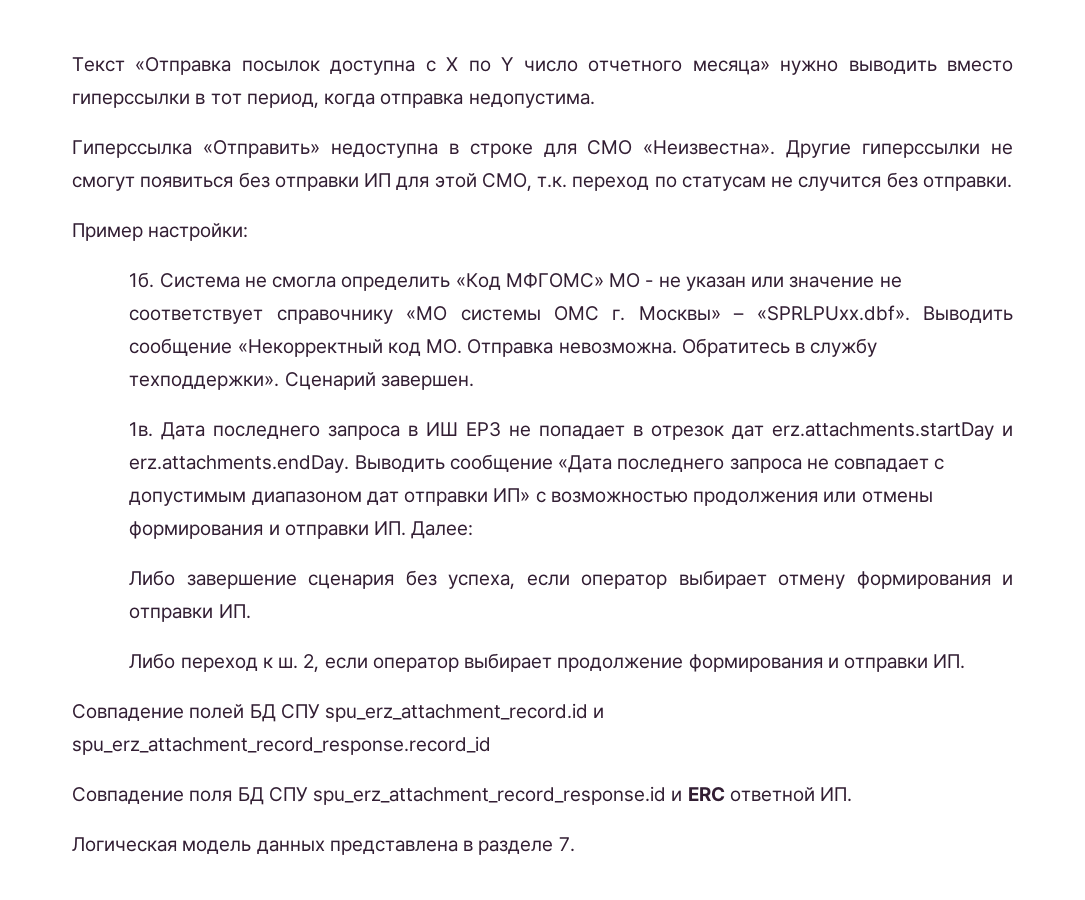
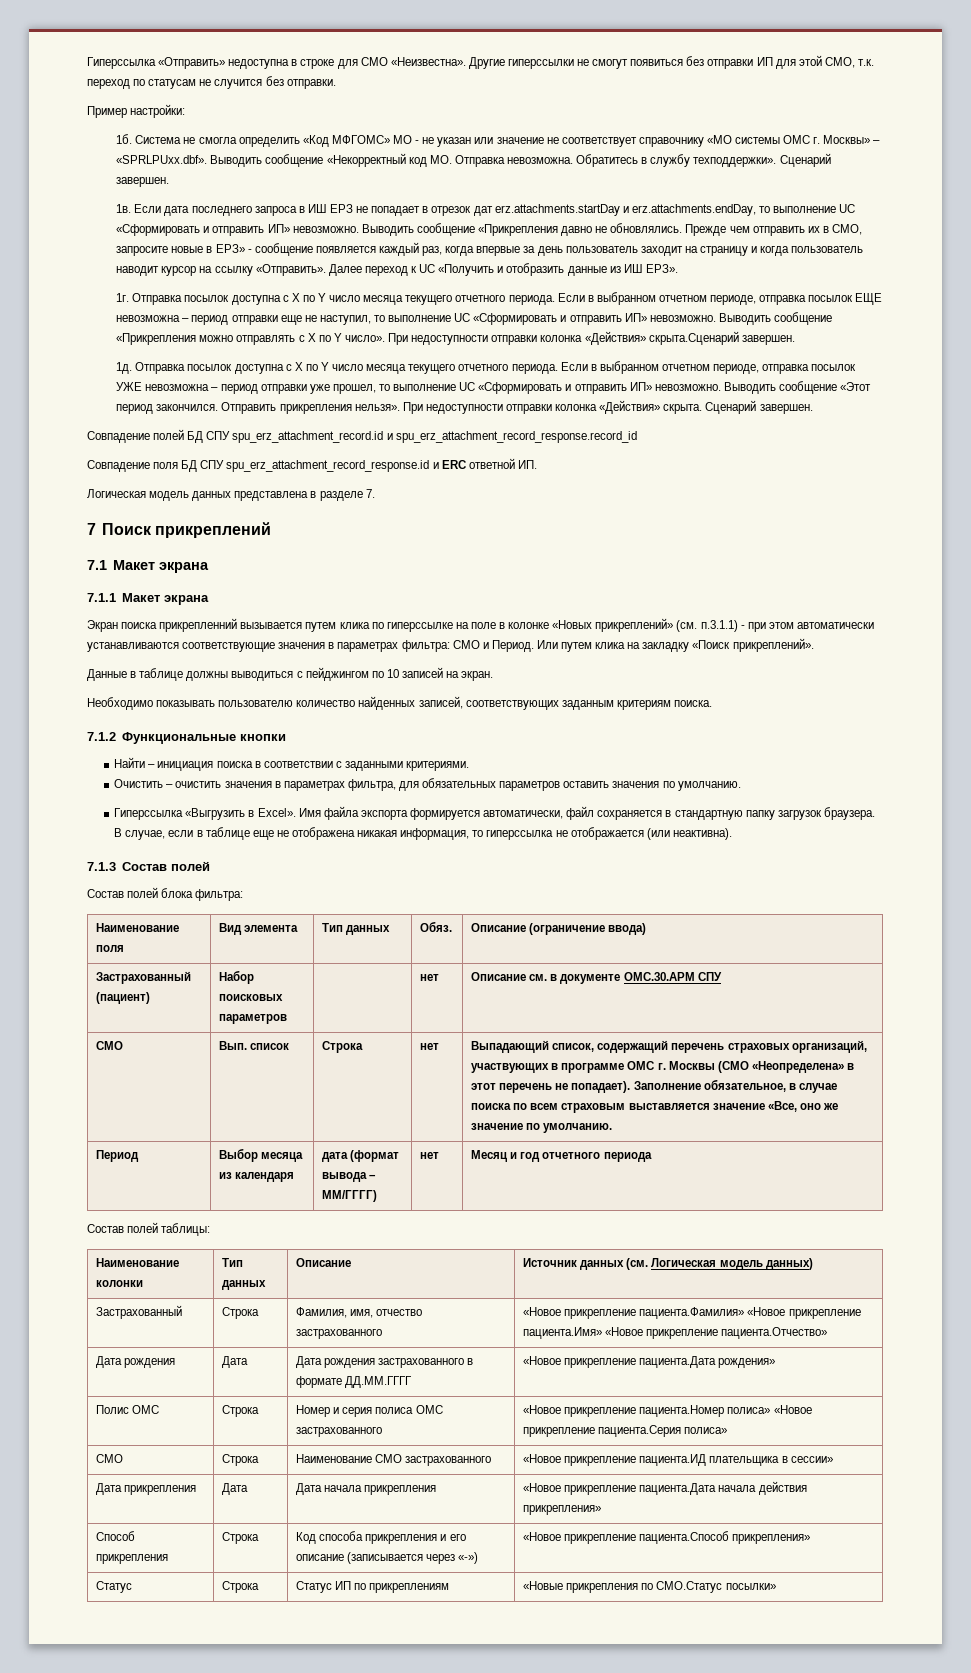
[72,57,1013,75] [72,93,595,108] Текст «Отправка посылок доступна с X по Y число отчетного месяца» нужно выводить вместо гиперссылки в тот период, когда отправка недопустима. // -> (87, 63) none
[161,422,206,440] Дата -> [134,204,190,216] Если дата
[129,454,945,473] [129,488,933,506] [129,521,474,539] [129,570,1014,589] [129,604,251,622] [129,653,966,672] erz.attachments.endDay. Выводить сообщение «Дата последнего запроса не совпадает с допустимым диапазоном дат отправки ИП» с возможностью продолжения или отмены формирования и отправки ИП. Далее: // Либо завершение сценария без успеха, если оператор выбирает отмену формирования и отправки ИП. // Либо переход к ш. 2, если оператор выбирает продолжение формирования и отправки ИП. -> [631,204,856,216] [116,223,862,236] [116,242,864,256] [116,263,678,276] [116,292,883,305] [116,312,832,325] [116,331,795,345] [116,361,857,374] [116,381,872,394] [116,400,813,414] erz.attachments.endDay, то выполнение UC «Сформировать и отправить ИП» невозможно. Выводить сообщение «Прикрепления давно не обновлялись. Прежде чем отправить их в СМО, запросите новые в ЕРЗ» - сообщение появляется каждый раз, когда впервые за день пользователь заходит на страницу и когда пользователь наводит курсор на ссылку «Отправить». Далее переход к UC «Получить и отобразить данные из ИШ ЕРЗ». // 1г. Отправка посылок доступна с X по Y число месяца текущего отчетного периода. Если в выбранном отчетном периоде, отправка посылок ЕЩЕ невозможна – период отправки еще не наступил, то выполнение UC «Сформировать и отправить ИП» невозможно. Выводить сообщение «Прикрепления можно отправлять с X по Y число». При недоступности отправки колонка «Действия» скрыта.Сценарий завершен. // 1д. Отправка посылок доступна с X по Y число месяца текущего отчетного периода. Если в выбранном отчетном периоде, отправка посылок УЖЕ невозможна – период отправки уже прошел, то выполнение UC «Сформировать и отправить ИП» невозможно. Выводить сообщение «Этот период закончился. Отправить прикрепления нельзя». При недоступности отправки колонка «Действия» скрыта. Сценарий завершен.
(575, 844) none -> [87,522,272,538] [87,560,209,573] [87,593,209,605] [87,618,874,632] [87,638,814,652] [87,667,494,681] [87,696,712,710] [87,732,286,744] [114,757,470,771] [114,778,741,791] [114,806,875,820] [114,827,732,840] [87,861,210,871] [87,887,244,901] [96,923,180,932] [96,945,125,952] [219,923,299,935] [322,923,391,935] [420,921,453,932] [471,923,647,935] [96,971,192,984] [96,992,151,1004] [219,970,255,984] [219,994,284,1001] [219,1014,288,1024] [420,974,440,981] [471,972,722,984] [96,1041,124,1050] [219,1041,290,1050] [322,1041,364,1053] [420,1043,440,1050] [471,1040,867,1053] [471,1061,855,1073] [471,1079,837,1093] [471,1101,839,1113] [471,1123,613,1133] [96,1150,140,1162] [219,1148,304,1162] [219,1172,295,1182] [322,1150,400,1162] [322,1172,377,1182] [322,1190,378,1202] [420,1152,440,1159] [471,1150,652,1162] [87,1222,211,1236] [96,1258,180,1267] [96,1280,144,1287] [222,1258,244,1267] [222,1280,267,1290] [296,1258,352,1267] [523,1258,813,1270] [96,1305,183,1319] [222,1307,260,1319] [296,1307,423,1318] [296,1329,383,1339] [523,1307,861,1319] [523,1327,828,1339] [96,1356,176,1368] [222,1356,249,1368] [296,1356,474,1368] [296,1376,413,1388] [523,1356,776,1368] [96,1405,160,1414] [222,1405,260,1417] [296,1405,443,1417] [296,1427,383,1437] [523,1405,812,1417] [523,1425,728,1437] [96,1454,124,1463] [222,1454,260,1466] [296,1454,492,1466] [523,1454,833,1466] [96,1483,197,1495] [222,1483,249,1495] [296,1483,437,1495] [523,1481,807,1495] [523,1505,602,1515] [96,1531,136,1541] [96,1554,169,1564] [222,1532,260,1544] [296,1531,466,1544] [296,1552,479,1564] [523,1531,811,1544] [96,1581,133,1593] [222,1581,260,1593] [296,1581,450,1593] [523,1581,776,1593] // 7 Поиск прикреплений // 7.1 Макет экрана // 7.1.1 Макет экрана // Экран поиска прикрепленний вызывается путем клика по гиперссылке на поле в колонке «Новых прикреплений» (см. п.3.1.1) - при этом автоматически устанавливаются соответствующие значения в параметрах фильтра: СМО и Период. Или путем клика на закладку «Поиск прикреплений». // Данные в таблице должны выводиться с пейджингом по 10 записей на экран. // Необходимо показывать пользователю количество найденных записей, соответствующих заданным критериям поиска. // 7.1.2 Функциональные кнопки // Найти – инициация поиска в соответствии с заданными критериями. // Очистить – очистить значения в параметрах фильтра, для обязательных параметров оставить значения по умолчанию. // Гиперссылка «Выгрузить в Excel». Имя файла экспорта формируется автоматически, файл сохраняется в стандартную папку загрузок браузера. В случае, если в таблице еще не отображена никакая информация, то гиперссылка не отображается (или неактивна). // 7.1.3 Состав полей // Состав полей блока фильтра: // Наименование поля | Вид элемента | Тип данных | Обяз. | Описание (ограничение ввода) // Застрахованный (пациент) | Набор поисковых параметров | | нет | Описание см. в документе ОМС.30.АРМ СПУ // СМО | Вып. список | Строка | нет | Выпадающий список, содержащий перечень страховых организаций, участвующих в программе ОМС г. Москвы (СМО «Неопределена» в этот перечень не попадает). Заполнение обязательное, в случае поиска по всем страховым выставляется значение «Все, оно же значение по умолчанию. // Период | Выбор месяца из календаря | дата (формат вывода – ММ/ГГГГ) | нет | Месяц и год отчетного периода // Состав полей таблицы: // Наименование колонки | Тип данных | Описание | Источник данных (см. Логическая модель данных) // Застрахованный | Строка | Фамилия, имя, отчество застрахованного | «Новое прикрепление пациента.Фамилия» «Новое прикрепление пациента.Имя» «Новое прикрепление пациента.Отчество» // Дата рождения | Дата | Дата рождения застрахованного в формате ДД.ММ.ГГГГ | «Новое прикрепление пациента.Дата рождения» // Полис ОМС | Строка | Номер и серия полиса ОМС застрахованного | «Новое прикрепление пациента.Номер полиса» «Новое прикрепление пациента.Серия полиса» // СМО | Строка | Наименование СМО застрахованного | «Новое прикрепление пациента.ИД плательщика в сессии» // Дата прикрепления | Дата | Дата начала прикрепления | «Новое прикрепление пациента.Дата начала действия прикрепления» // Способ прикрепления | Строка | Код способа прикрепления и его описание (записывается через «-») | «Новое прикрепление пациента.Способ прикрепления» // Статус | Строка | Статус ИП по прикреплениям | «Новые прикрепления по СМО.Статус посылки»

